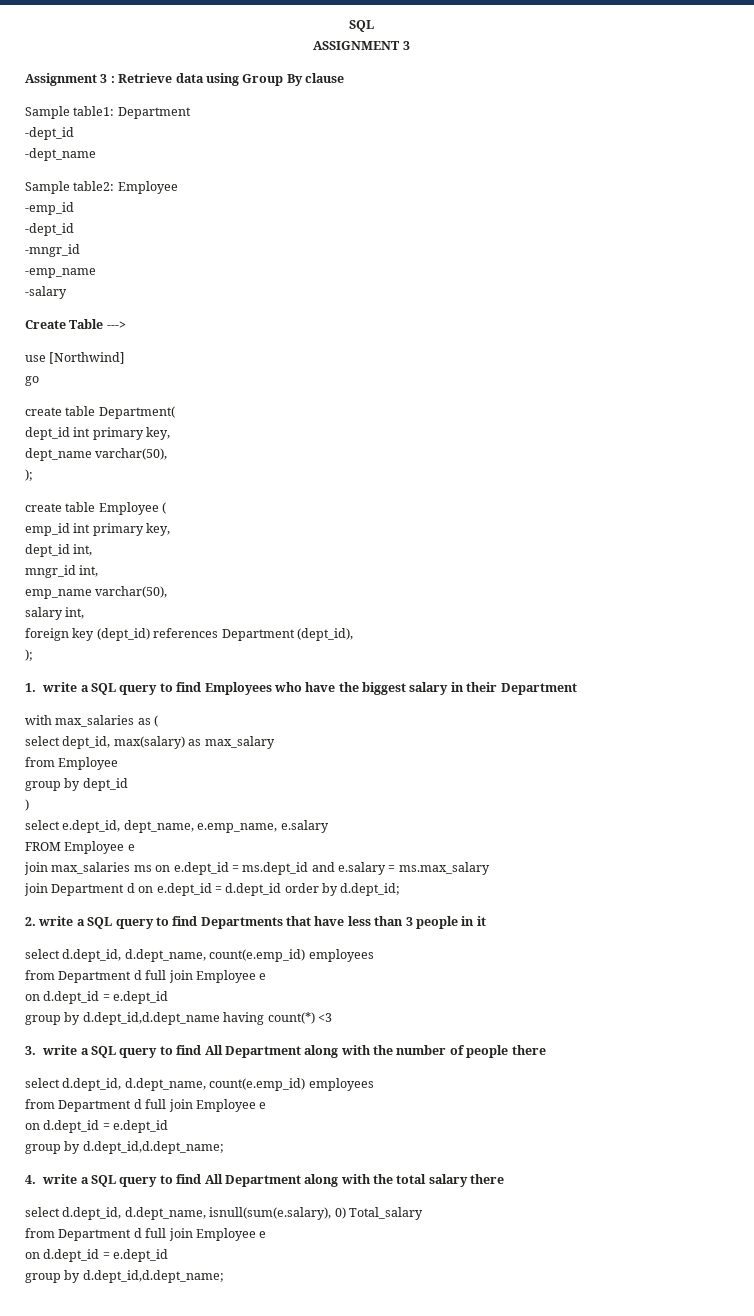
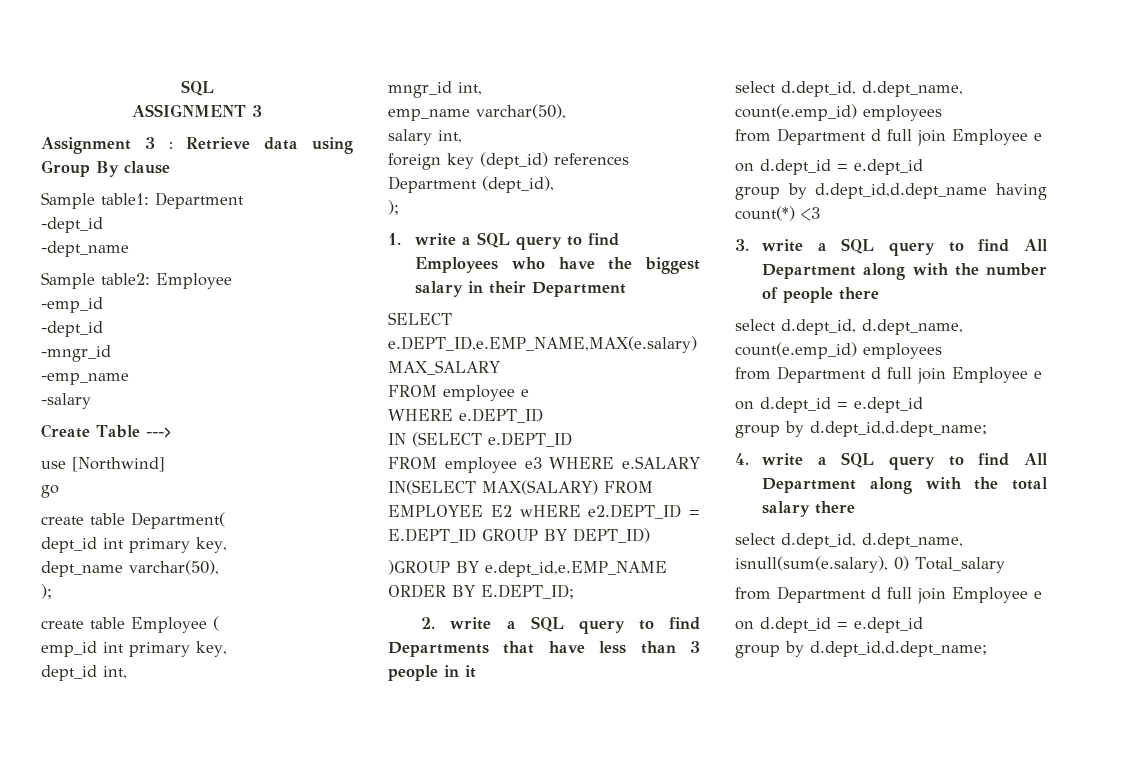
[25,715,159,727] [25,736,275,749] [25,757,119,770] [25,778,128,791] [25,799,29,811] [25,820,329,833] [25,841,135,854] [24,862,490,875] [24,883,401,896] with max_salaries as ( // select dept_id, max(salary) as max_salary // from Employee // group by dept_id // ) // select e.dept_id, dept_name, e.emp_name, e.salary // FROM Employee e // join max_salaries ms on e.dept_id = ms.dept_id and e.salary = ms.max_salary // join Department d on e.dept_id = d.dept_id order by d.dept_id; -> [388,312,452,325] [388,336,697,353] [388,360,500,375] [388,385,529,401] [388,408,543,423] [388,432,572,447] [388,456,700,473] [388,480,653,495] [388,504,700,519] [388,528,650,543] [388,560,667,577] [388,584,574,599] SELECT e.DEPT_ID,e.EMP_NAME,MAX(e.salary) MAX_SALARY // FROM employee e // WHERE e.DEPT_ID // IN (SELECT e.DEPT_ID // FROM employee e3 WHERE e.SALARY IN(SELECT MAX(SALARY) FROM EMPLOYEE E2 wHERE e2.DEPT_ID = E.DEPT_ID GROUP BY DEPT_ID) // )GROUP BY e.dept_id,e.EMP_NAME ORDER BY E.DEPT_ID;

